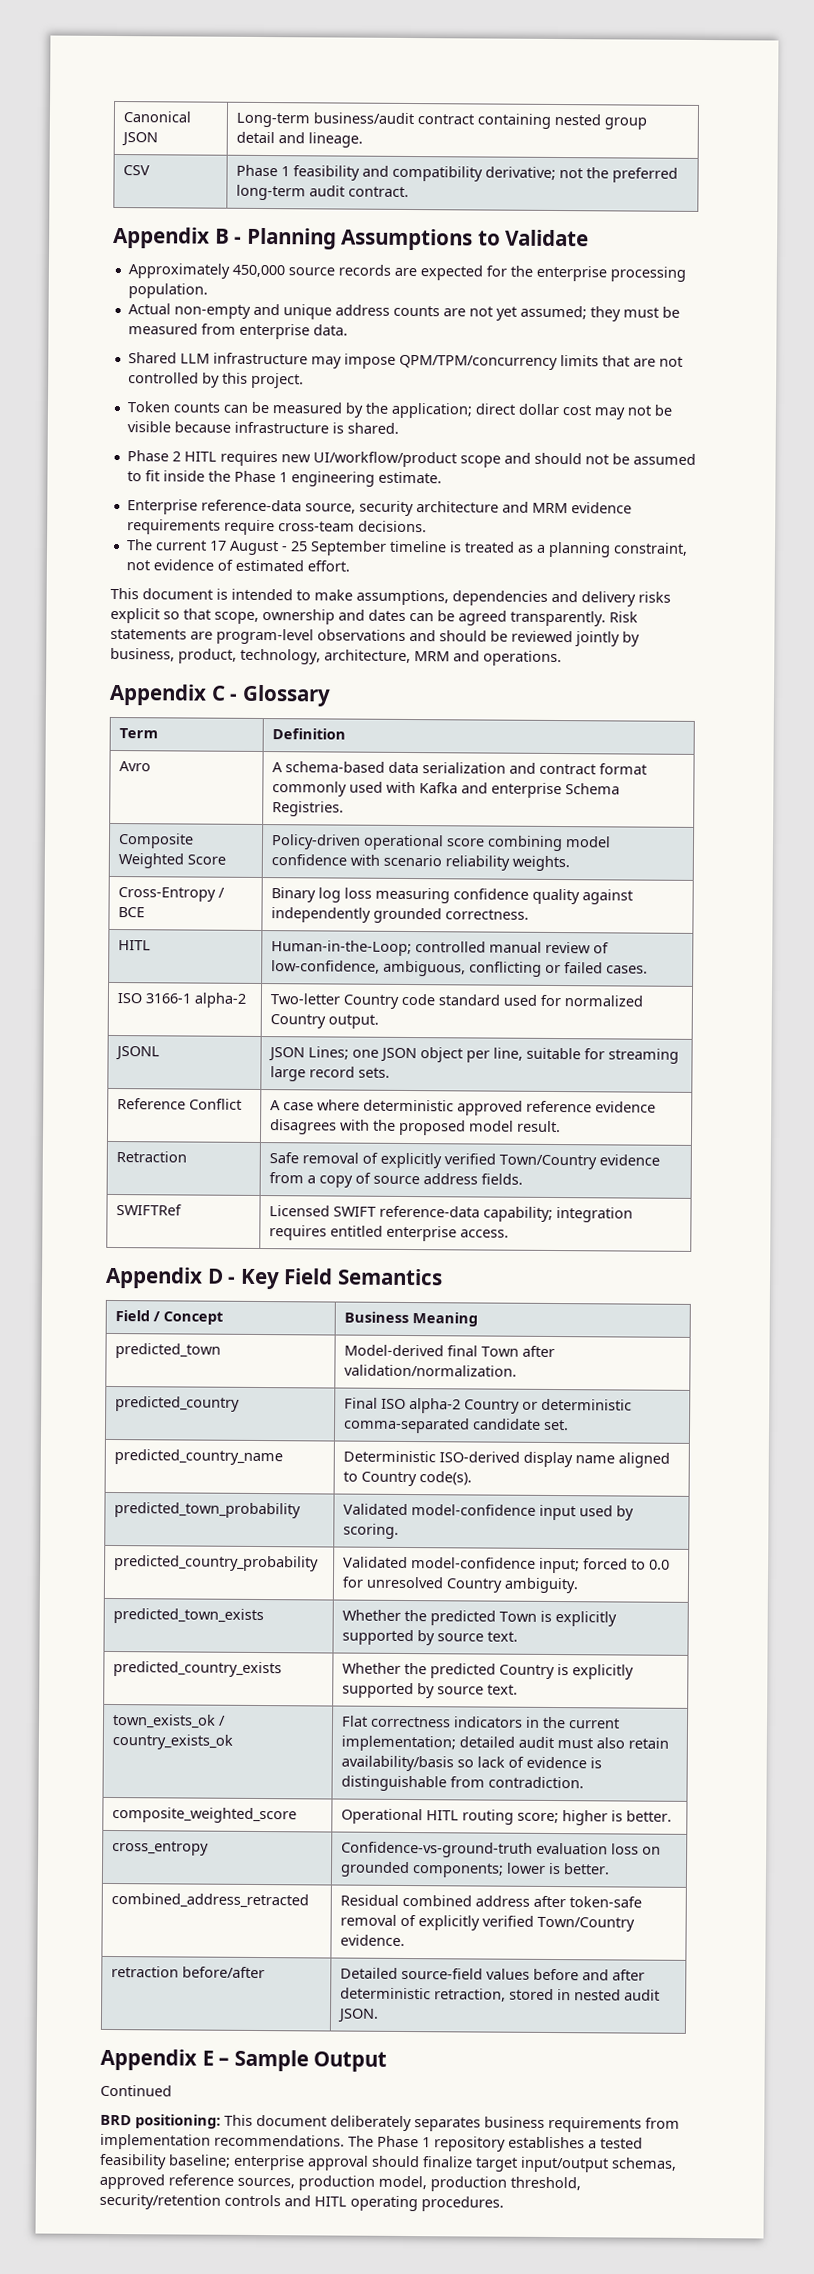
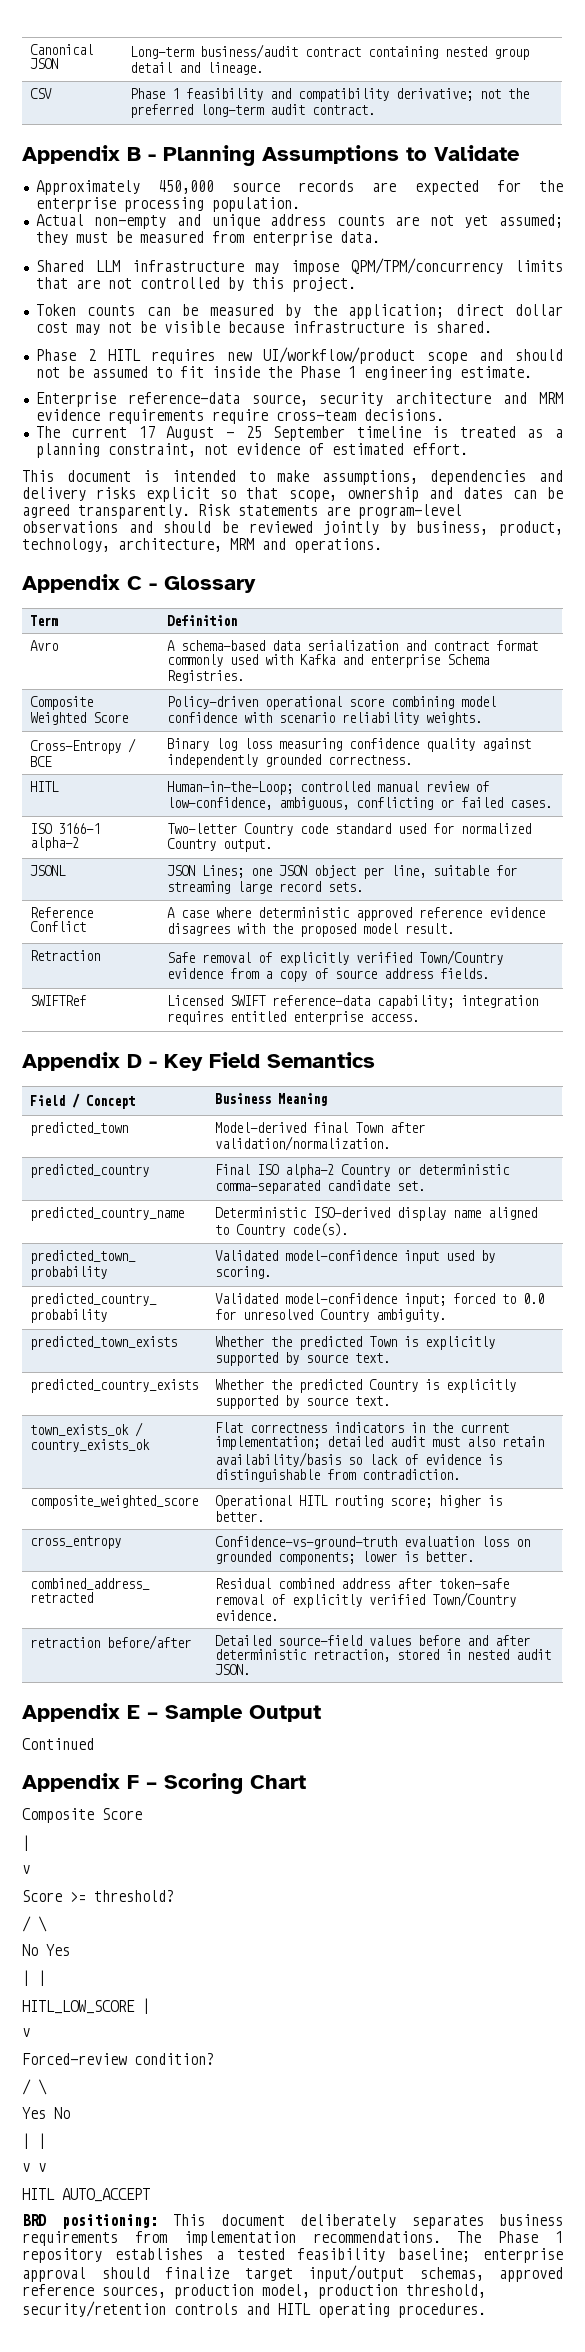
(172, 2090) none -> [22,1773,306,1794] [22,1808,142,1823] [22,1835,30,1851] [22,1865,30,1874] [22,1890,174,1902] [22,1916,47,1932] [22,1944,70,1956] [22,1970,46,1986] [22,1998,150,2014] [22,2028,30,2037] [22,2053,214,2065] [22,2079,47,2095] [22,2107,70,2119] [22,2133,46,2149] [22,2163,46,2172] [22,2188,150,2202] // Appendix F – Scoring Chart // Composite Score // | // v // Score >= threshold? // / \ // No Yes // | | // HITL_LOW_SCORE | // v // Forced-review condition? // / \ // Yes No // | | // v v // HITL AUTO_ACCEPT

